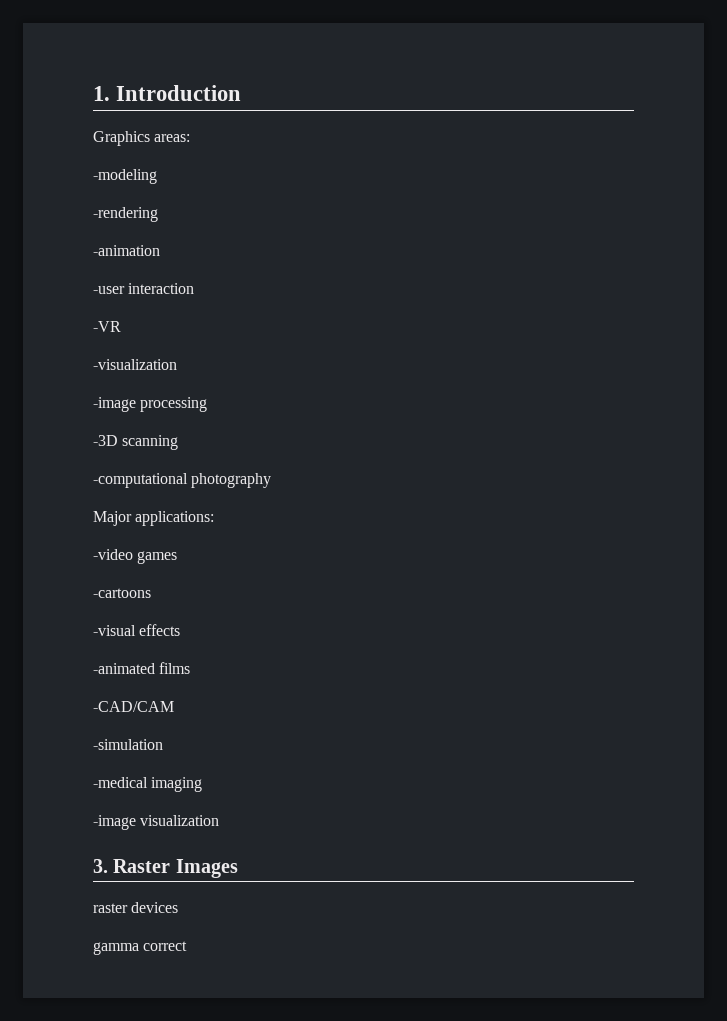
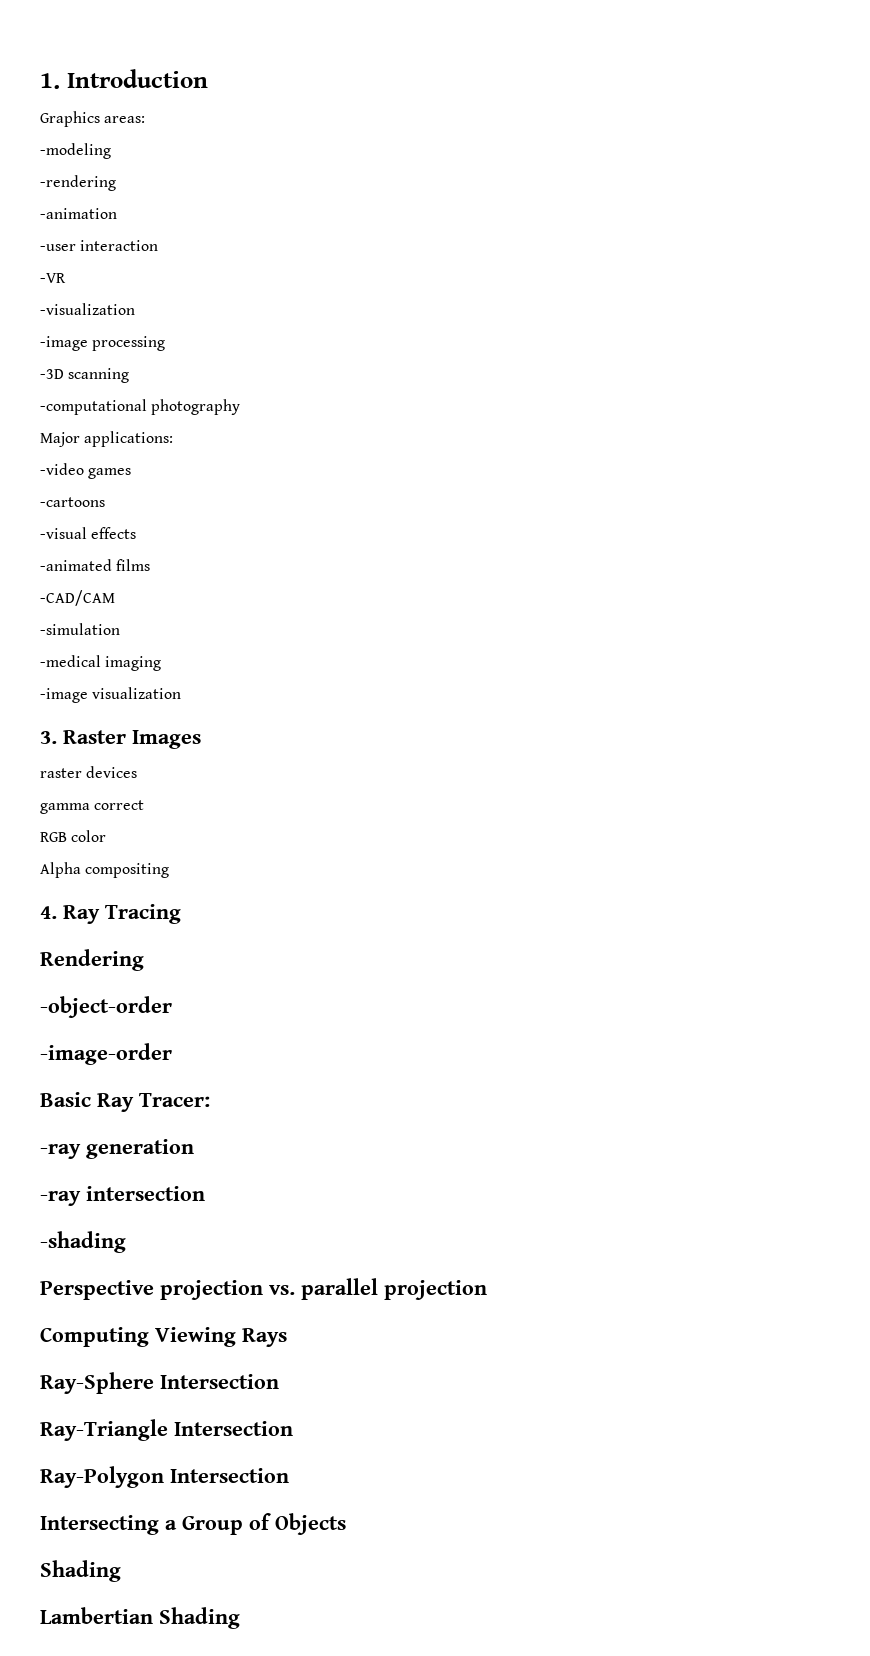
(188, 946) none -> [40,830,107,842] [40,862,170,878] [40,904,181,924] [40,949,144,971] [40,996,172,1018] [40,1043,172,1065] [40,1092,210,1112] [40,1139,194,1159] [40,1186,205,1206] [40,1231,126,1253] [40,1278,487,1300] [40,1327,287,1347] [40,1372,279,1394] [40,1419,293,1441] [40,1466,289,1488] [40,1513,346,1535] [40,1560,121,1582] [40,1607,240,1629] // RGB color // Alpha compositing // 4. Ray Tracing // Rendering // -object-order // -image-order // Basic Ray Tracer: // -ray generation // -ray intersection // -shading // Perspective projection vs. parallel projection // Computing Viewing Rays // Ray-Sphere Intersection // Ray-Triangle Intersection // Ray-Polygon Intersection // Intersecting a Group of Objects // Shading // Lambertian Shading

